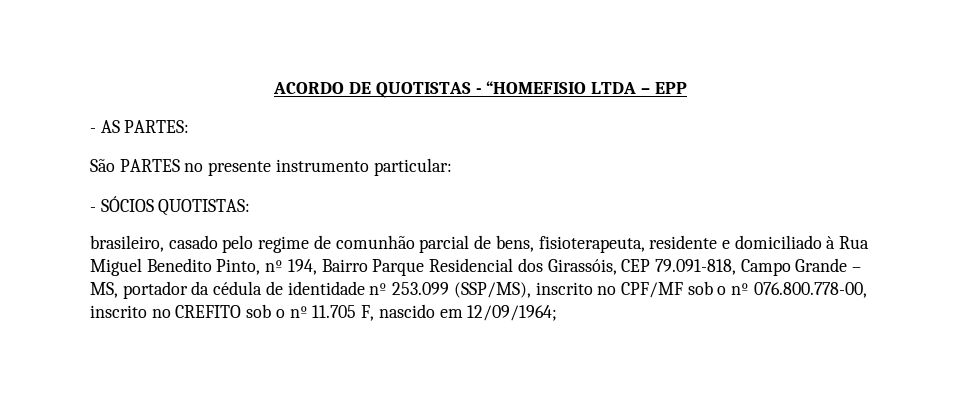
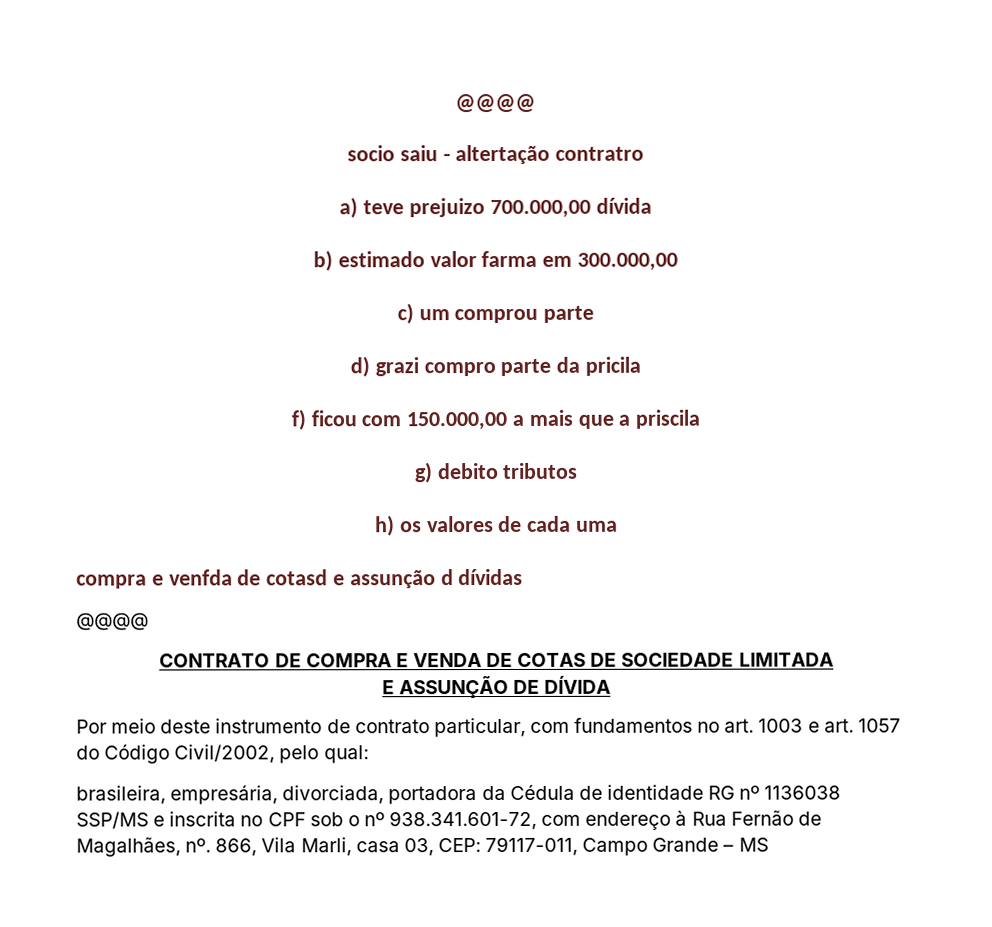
[273,81,687,98] [90,120,190,133] [90,158,452,176] [90,196,251,216] [90,235,870,253] [90,258,862,276] [90,281,867,299] [90,304,558,321] ACORDO DE QUOTISTAS - “HOMEFISIO LTDA – EPP // - AS PARTES: // São PARTES no presente instrumento particular: // - SÓCIOS QUOTISTAS: // brasileiro, casado pelo regime de comunhão parcial de bens, fisioterapeuta, residente e domiciliado à Rua Miguel Benedito Pinto, nº 194, Bairro Parque Residencial dos Girassóis, CEP 79.091-818, Campo Grande – MS, portador da cédula de identidade nº 253.099 (SSP/MS), inscrito no CPF/MF sob o nº 076.800.778-00, inscrito no CREFITO sob o nº 11.705 F, nascido em 12/09/1964; -> [455,93,536,114] [346,144,645,165] [339,197,652,219] [312,250,679,272] [396,303,595,325] [349,356,642,378] [290,409,701,431] [413,462,579,484] [374,515,619,537] [76,568,524,589] [76,612,149,631] [159,652,834,668] [381,675,612,699] [76,717,901,738] [76,744,369,764] [76,784,842,805] [76,810,822,831] [76,836,769,857] @@@@ // socio saiu - altertação contratro // a) teve prejuizo 700.000,00 dívida // b) estimado valor farma em 300.000,00 // c) um comprou parte // d) grazi compro parte da pricila // f) ficou com 150.000,00 a mais que a priscila // g) debito tributos // h) os valores de cada uma // compra e venfda de cotasd e assunção d dívidas // @@@@ // CONTRATO DE COMPRA E VENDA DE COTAS DE SOCIEDADE LIMITADA // E ASSUNÇÃO DE DÍVIDA // Por meio deste instrumento de contrato particular, com fundamentos no art. 1003 e art. 1057 do Código Civil/2002, pelo qual: // brasileira, empresária, divorciada, portadora da Cédula de identidade RG nº 1136038 SSP/MS e inscrita no CPF sob o nº 938.341.601-72, com endereço à Rua Fernão de Magalhães, nº. 866, Vila Marli, casa 03, CEP: 79117-011, Campo Grande – MS

